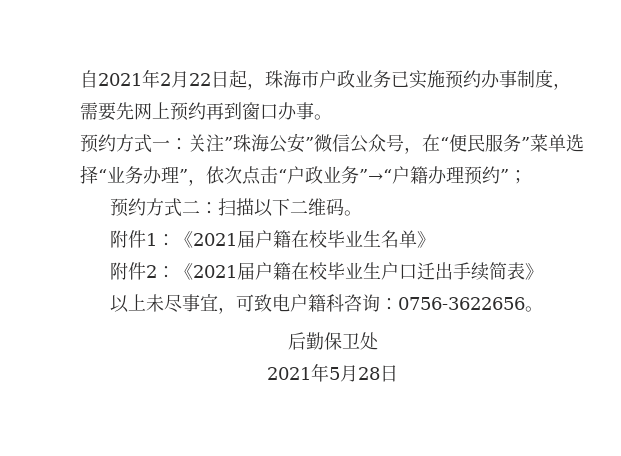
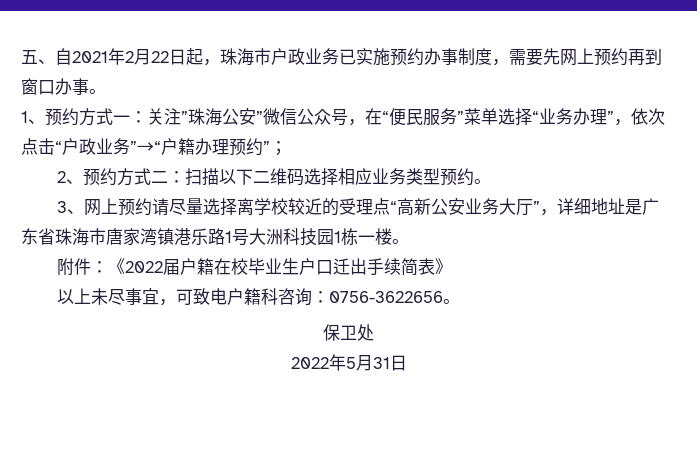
(80, 79) none -> [21,50,55,64] 五、
(332, 117) none -> [21,111,45,124] 1、
(527, 177) none -> [57,171,84,184] 2、
[344,210,363,216] [110,230,436,248] [110,262,238,280] 。 // 附件1：《2021届户籍在校毕业生名单》 // 附件2：《2021 -> [304,168,492,186] [57,198,660,216] [21,228,409,246] [57,258,164,276] 选择相应业务类型预约。 // 3、网上预约请尽量选择离学校较近的受理点“高新公安业务大厅”，详细地址是广东省珠海市唐家湾镇港乐路1号大洲科技园1栋一楼。 // 附件：《2022
[287,332,324,350] 后勤 -> (461, 301) none
[267,367,311,380] 2021 -> [290,357,329,369] 2022
[358,367,380,380] 28 -> [372,357,390,369] 31

